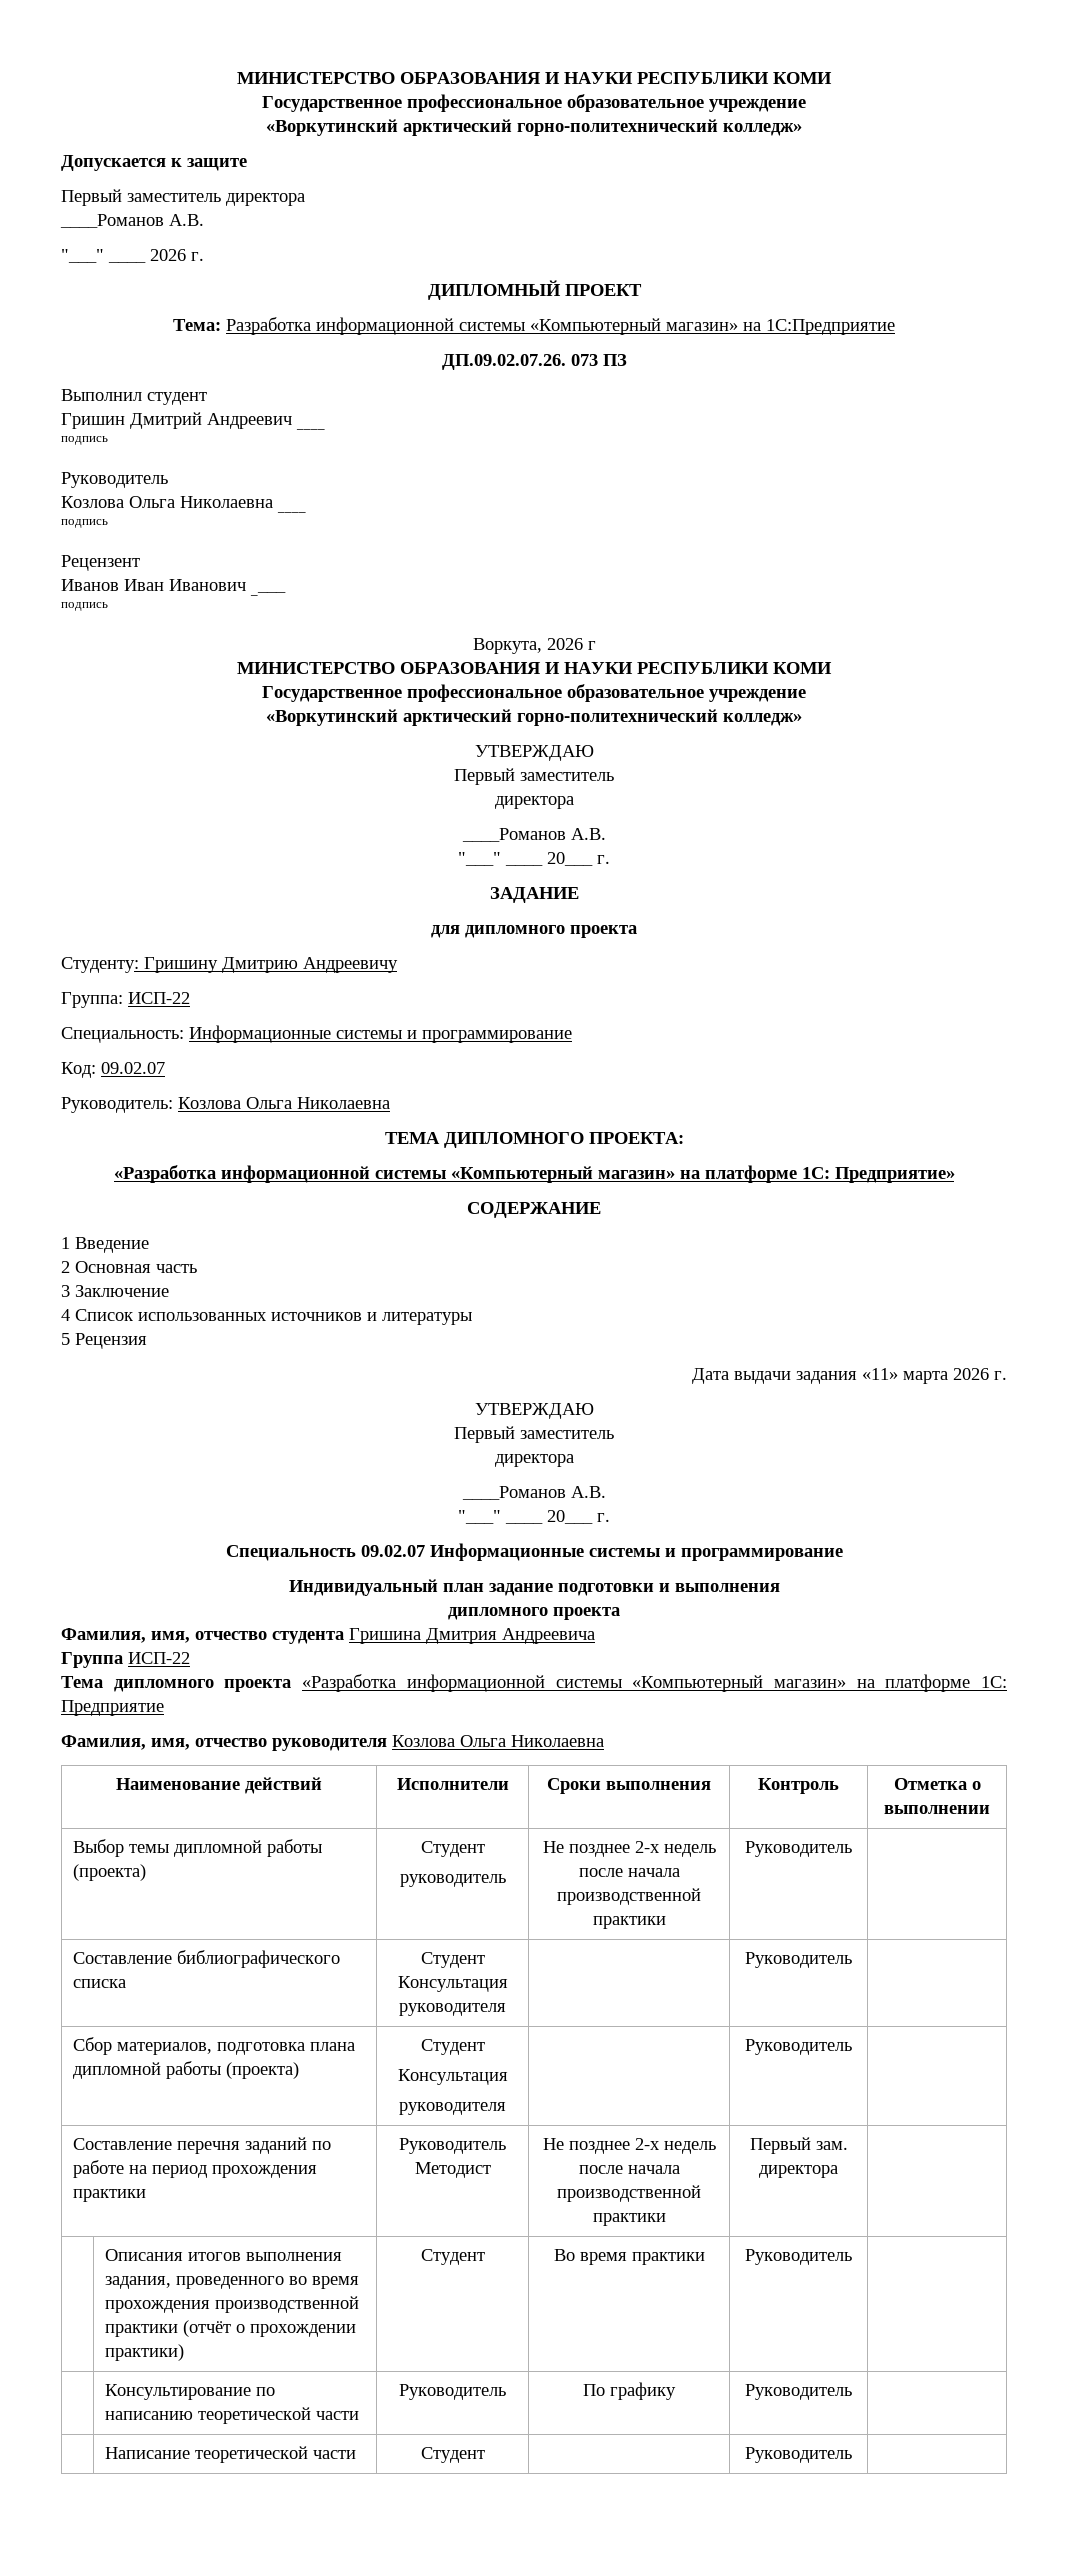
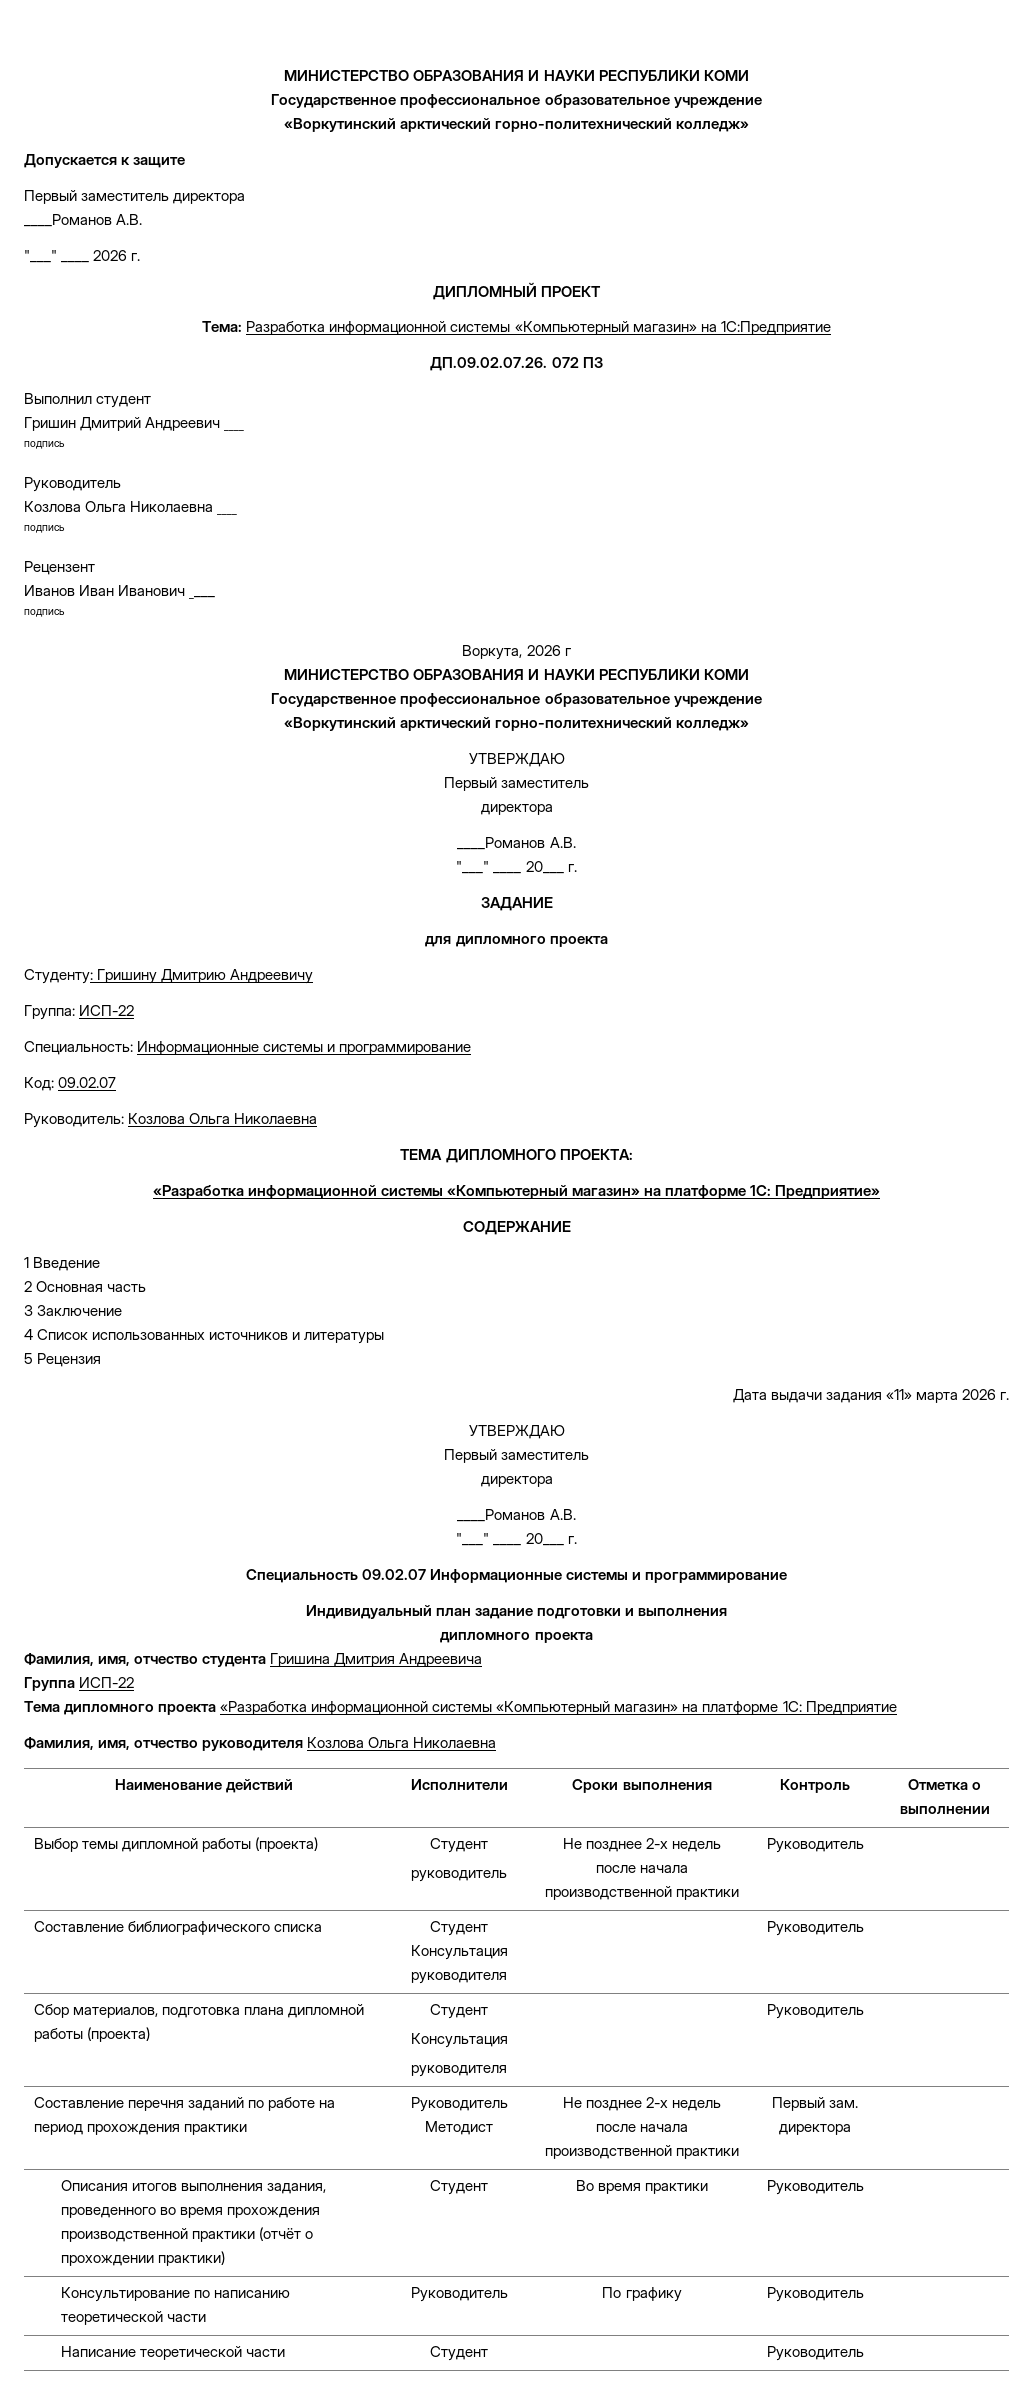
[570,354,598,366] 073 -> [551,357,579,368] 072

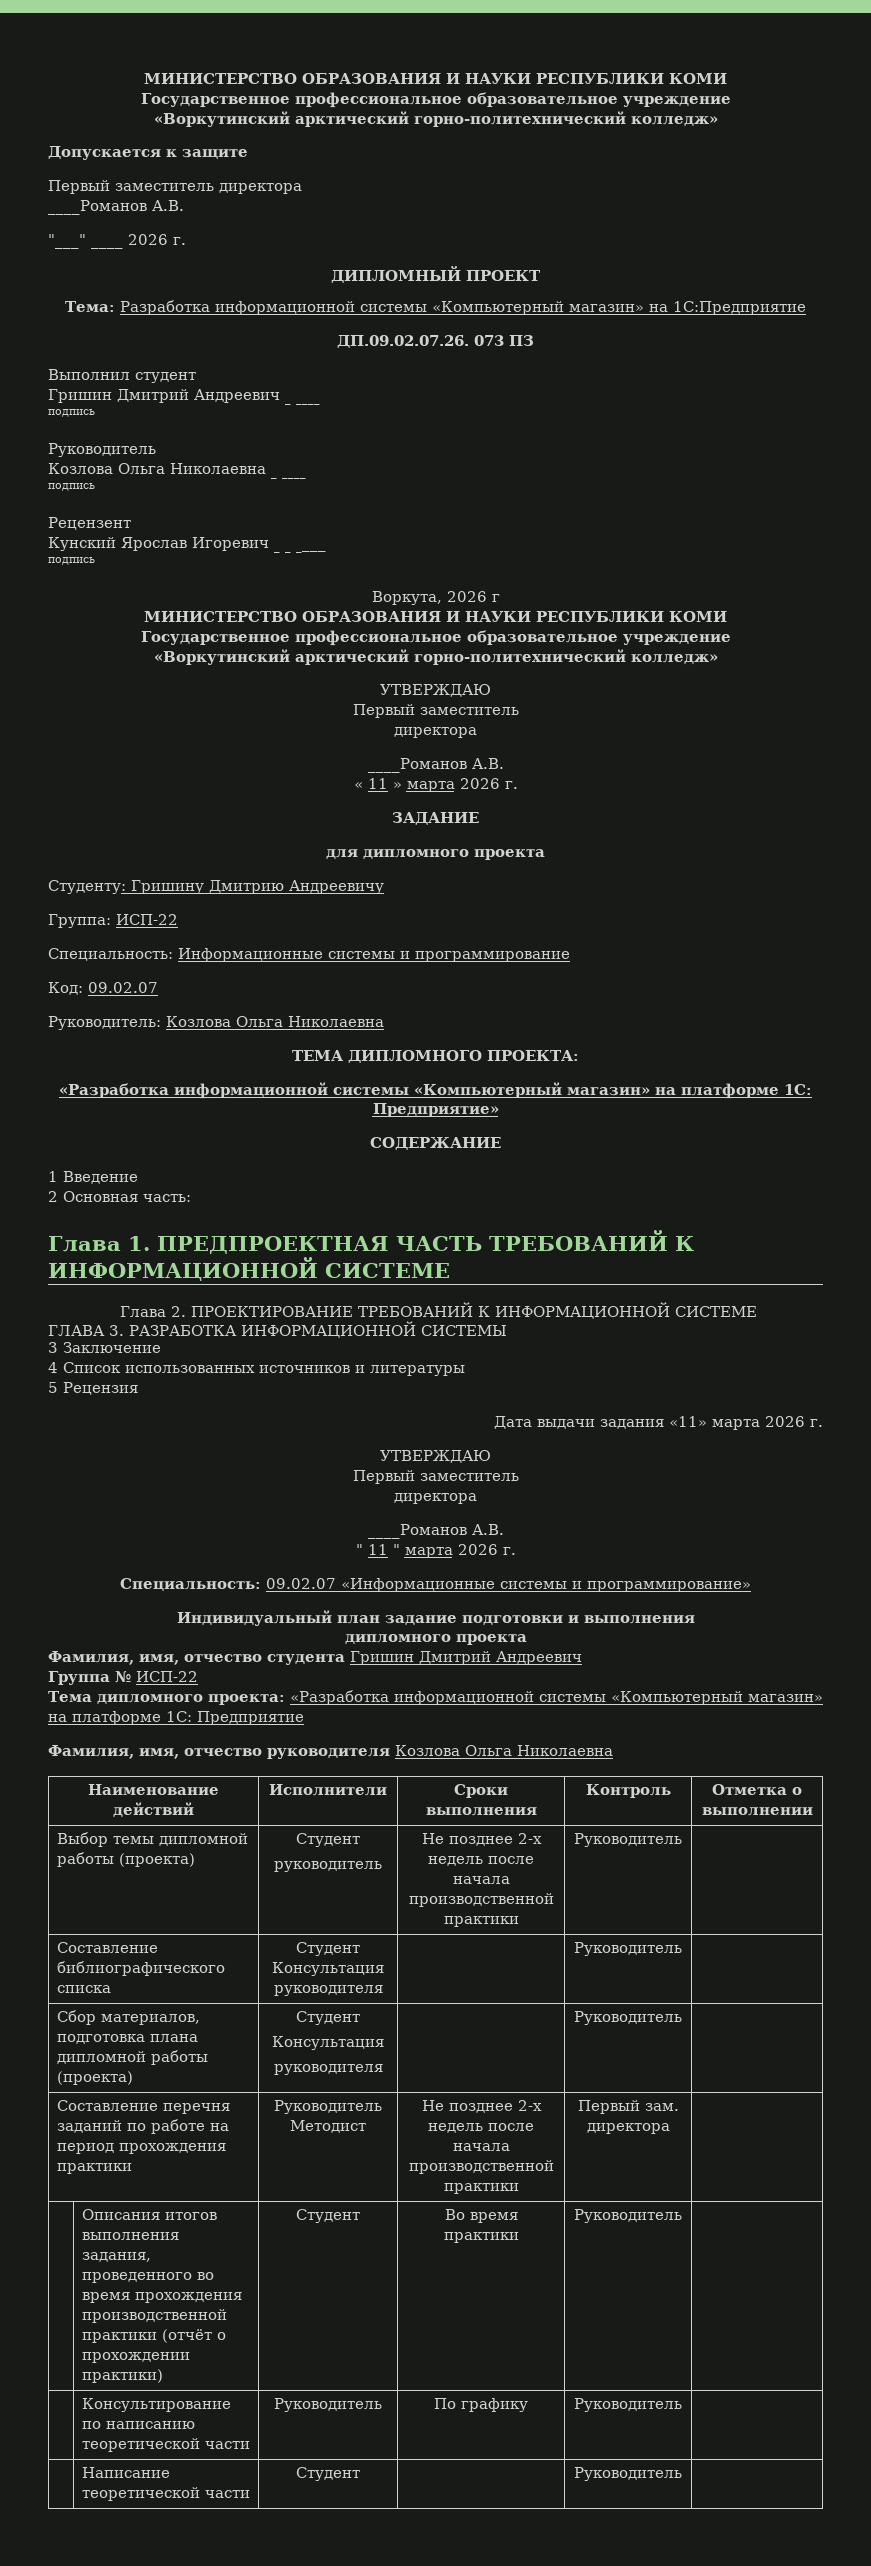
[551,357,579,368] 072 -> [474,335,504,346] 073
(221, 424) none -> [285,402,291,405] _
(214, 506) none -> [271,476,277,479] _
[24,585,186,596] Иванов Иван Иванович -> [48,537,291,553] Кунский Ярослав Игоревич _ _
[456,861,564,874] "___" ____ 20___ -> [353,778,500,792] « 11 » марта 2026
[107,1284,147,1292] часть -> [143,1194,191,1202] [48,1230,694,1254] [48,1257,450,1281] [119,1302,757,1319] [48,1321,507,1338] часть: // Глава 1. ПРЕДПРОЕКТНАЯ ЧАСТЬ ТРЕБОВАНИЙ К ИНФОРМАЦИОННОЙ СИСТЕМЕ // Глава 2. ПРОЕКТИРОВАНИЕ ТРЕБОВАНИЙ К ИНФОРМАЦИОННОЙ СИСТЕМЕ // ГЛАВА 3. РАЗРАБОТКА ИНФОРМАЦИОННОЙ СИСТЕМЫ
[456,1533,577,1546] [245,1569,788,1583] "___" ____ 20___ г. // Специальность 09.02.07 Информационные системы и программирование -> [355,1544,516,1558] [120,1578,751,1592] " 11 " марта 2026 г. // Специальность: 09.02.07 «Информационные системы и программирование»
[270,1653,483,1667] Гришина Дмитрия Андреевича -> [350,1651,582,1665] Гришин Дмитрий Андреевич
(75, 1684) none -> [115,1671,131,1683] №
[158,1704,217,1715] проекта -> [208,1694,285,1705] проекта:

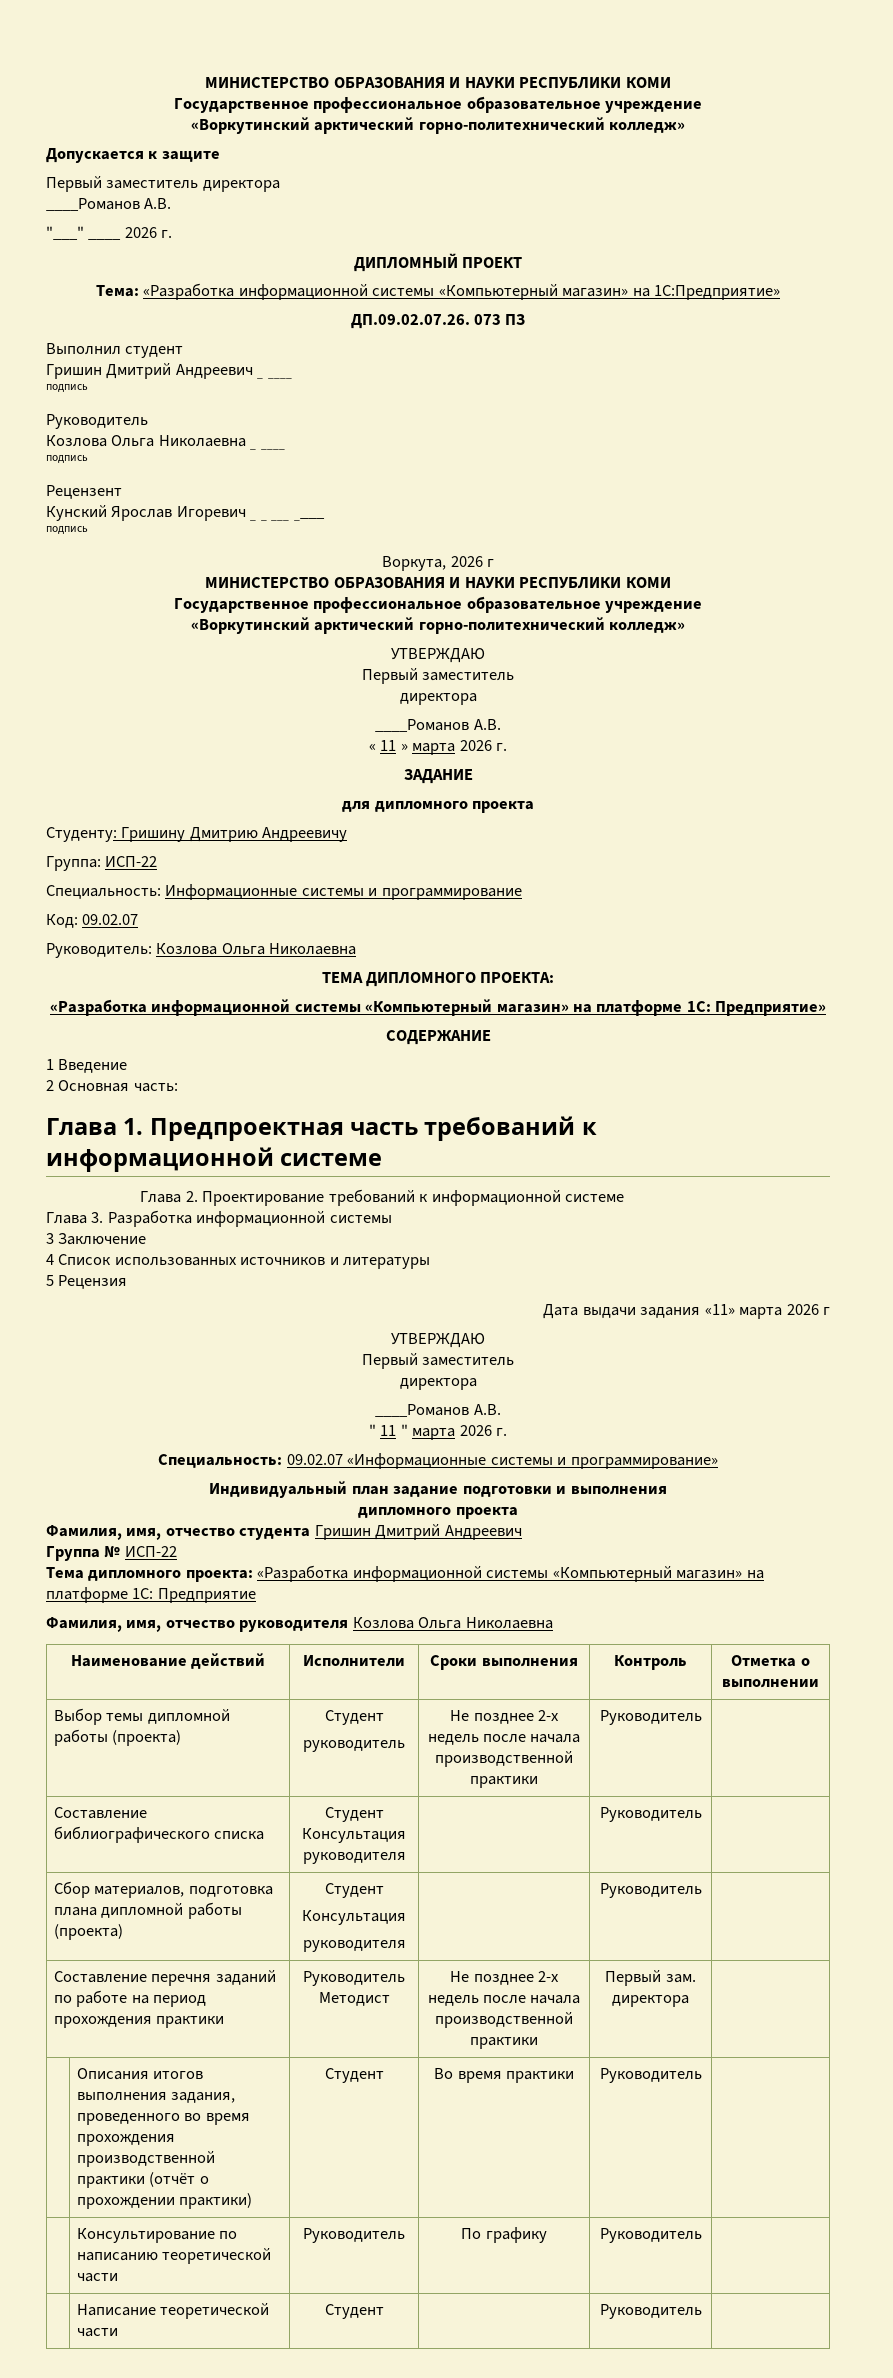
[120,300,806,315] Разработка информационной системы «Компьютерный магазин» на 1С:Предприятие -> [143,283,781,300] «Разработка информационной системы «Компьютерный магазин» на 1С:Предприятие»
(291, 551) none -> [271,519,290,521] ___
[157,1230,694,1254] [48,1257,450,1281] [119,1302,757,1319] [48,1321,507,1338] ПРЕДПРОЕКТНАЯ ЧАСТЬ ТРЕБОВАНИЙ К ИНФОРМАЦИОННОЙ СИСТЕМЕ // Глава 2. ПРОЕКТИРОВАНИЕ ТРЕБОВАНИЙ К ИНФОРМАЦИОННОЙ СИСТЕМЕ // ГЛАВА 3. РАЗРАБОТКА ИНФОРМАЦИОННОЙ СИСТЕМЫ -> [149,1116,597,1141] [46,1147,383,1172] [140,1189,625,1206] [46,1210,392,1227] Предпроектная часть требований к информационной системе // Глава 2. Проектирование требований к информационной системе // Глава 3. Разработка информационной системы
[810,1419,823,1427] г. -> [823,1307,831,1315] г

